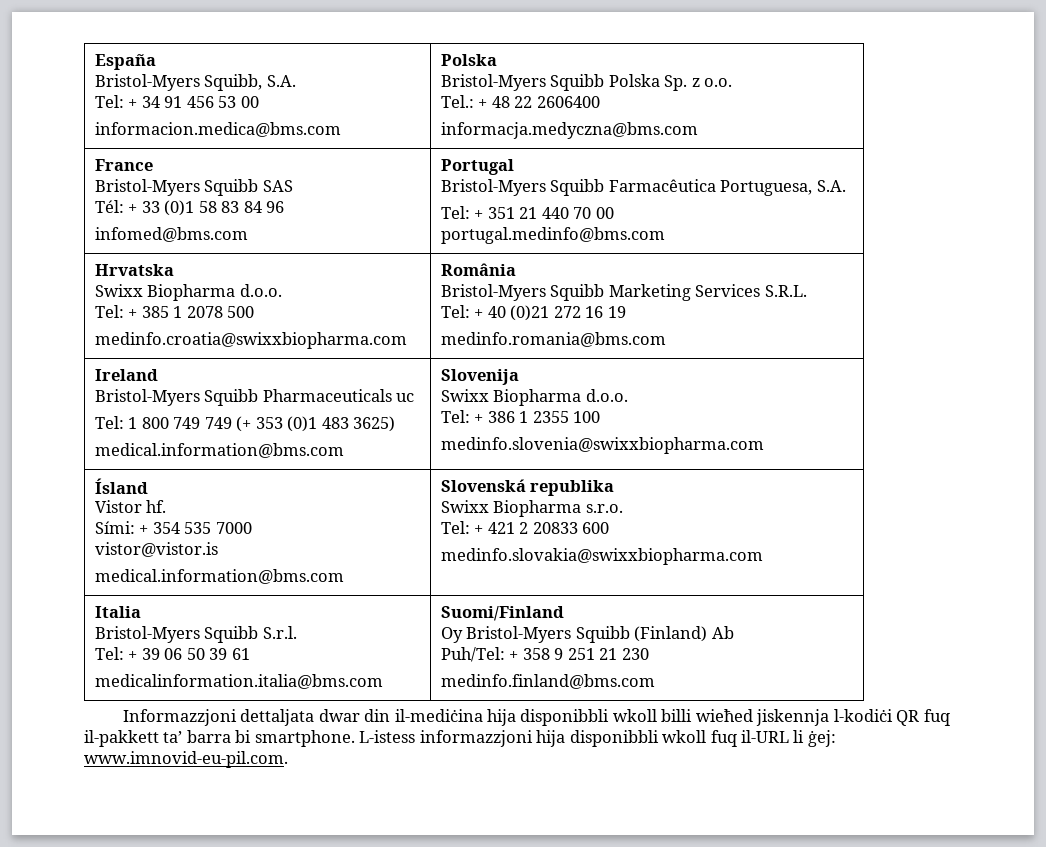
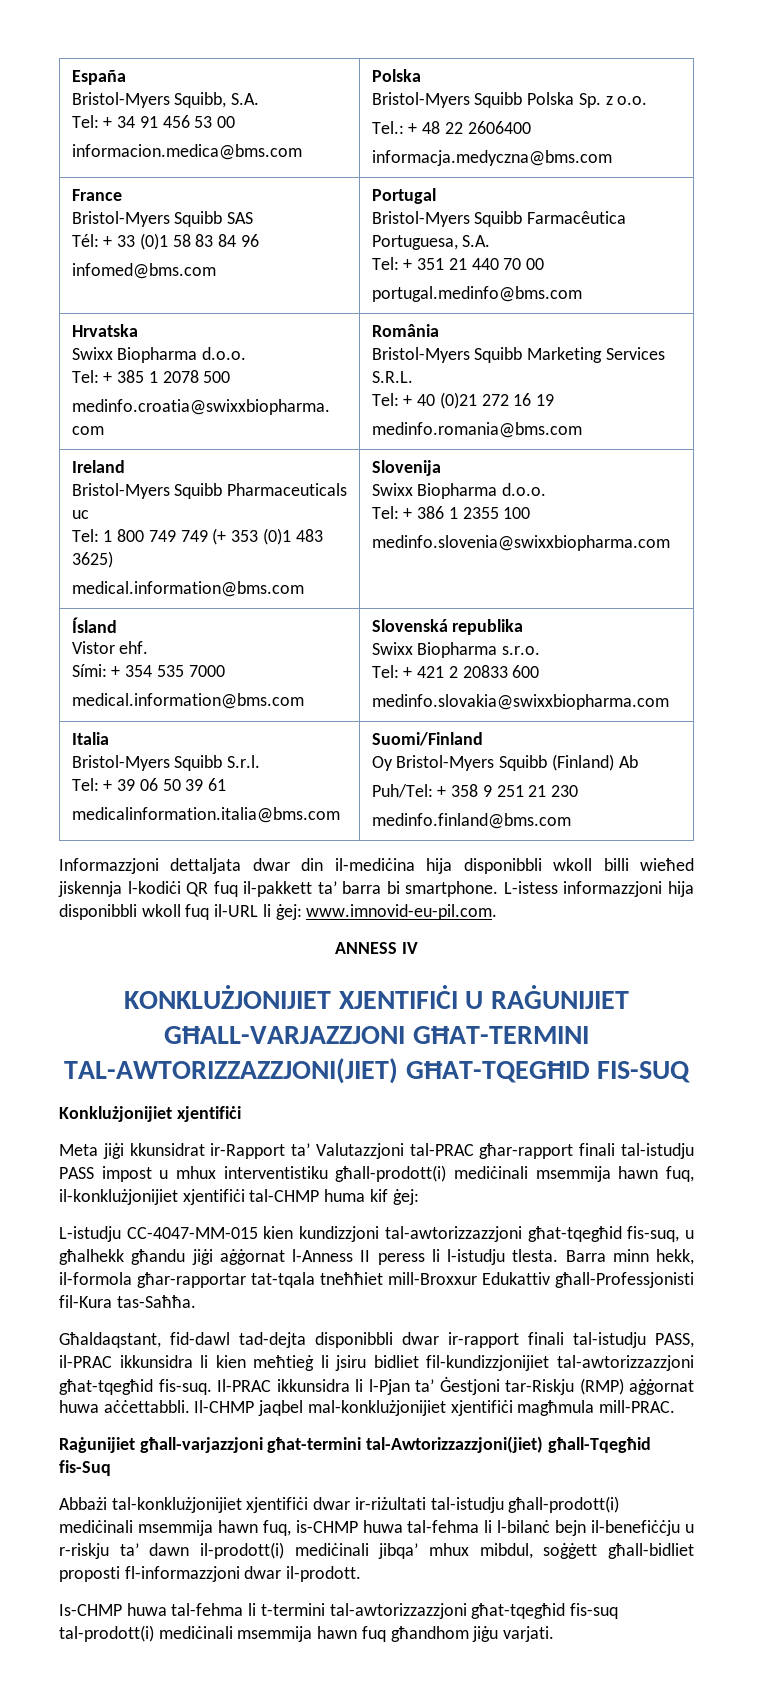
[146,500,167,513] hf. -> [119,641,149,654] ehf.
[94,542,218,557] // vistor@vistor.is -> (225, 671) none
(288, 759) none -> [335,942,418,954] [124,985,629,1009] [164,1026,589,1044] [64,1058,690,1084] [59,1106,241,1122] [59,1143,694,1159] [59,1165,694,1182] [59,1189,419,1205] [59,1226,695,1242] [59,1249,694,1265] [59,1272,694,1288] [59,1295,196,1308] [59,1332,694,1348] [59,1355,694,1371] [59,1376,694,1395] [59,1400,676,1416] [59,1436,651,1453] [59,1460,111,1476] [59,1496,620,1513] [59,1520,694,1536] [59,1542,694,1559] [59,1566,362,1582] [59,1603,619,1619] [59,1625,555,1642] // ANNESS IV // KONKLUŻJONIJIET XJENTIFIĊI U RAĠUNIJIET GĦALL-VARJAZZJONI GĦAT-TERMINI TAL-AWTORIZZAZZJONI(JIET) GĦAT-TQEGĦID FIS-SUQ // Konklużjonijiet xjentifiċi // Meta jiġi kkunsidrat ir-Rapport ta’ Valutazzjoni tal-PRAC għar-rapport finali tal-istudju PASS impost u mhux interventistiku għall-prodott(i) mediċinali msemmija hawn fuq, il-konklużjonijiet xjentifiċi tal-CHMP huma kif ġej: // L-istudju CC-4047-MM-015 kien kundizzjoni tal-awtorizzazzjoni għat-tqegħid fis-suq, u għalhekk għandu jiġi aġġornat l-Anness II peress li l-istudju tlesta. Barra minn hekk, il-formola għar-rapportar tat-tqala tneħħiet mill-Broxxur Edukattiv għall-Professjonisti fil-Kura tas-Saħħa. // Għaldaqstant, fid-dawl tad-dejta disponibbli dwar ir-rapport finali tal-istudju PASS, il-PRAC ikkunsidra li kien meħtieġ li jsiru bidliet fil-kundizzjonijiet tal-awtorizzazzjoni għat-tqegħid fis-suq. Il-PRAC ikkunsidra li l-Pjan ta’ Ġestjoni tar-Riskju (RMP) aġġornat huwa aċċettabbli. Il-CHMP jaqbel mal-konklużjonijiet xjentifiċi magħmula mill-PRAC. // Raġunijiet għall-varjazzjoni għat-termini tal-Awtorizzazzjoni(jiet) għall-Tqegħid fis-Suq // Abbażi tal-konklużjonijiet xjentifiċi dwar ir-riżultati tal-istudju għall-prodott(i) mediċinali msemmija hawn fuq, is-CHMP huwa tal-fehma li l-bilanċ bejn il-benefiċċju u r-riskju ta’ dawn il-prodott(i) mediċinali jibqa’ mhux mibdul, soġġett għall-bidliet proposti fl-informazzjoni dwar il-prodott. // Is-CHMP huwa tal-fehma li t-termini tal-awtorizzazzjoni għat-tqegħid fis-suq tal-prodott(i) mediċinali msemmija hawn fuq għandhom jiġu varjati.

